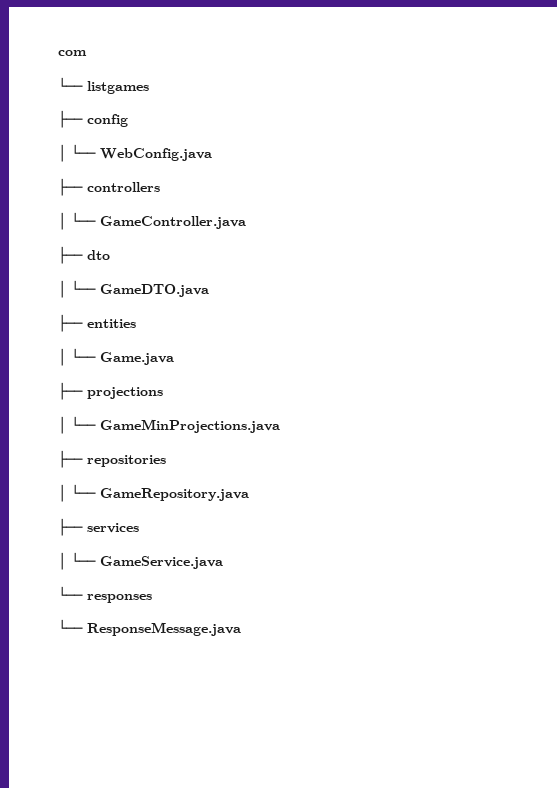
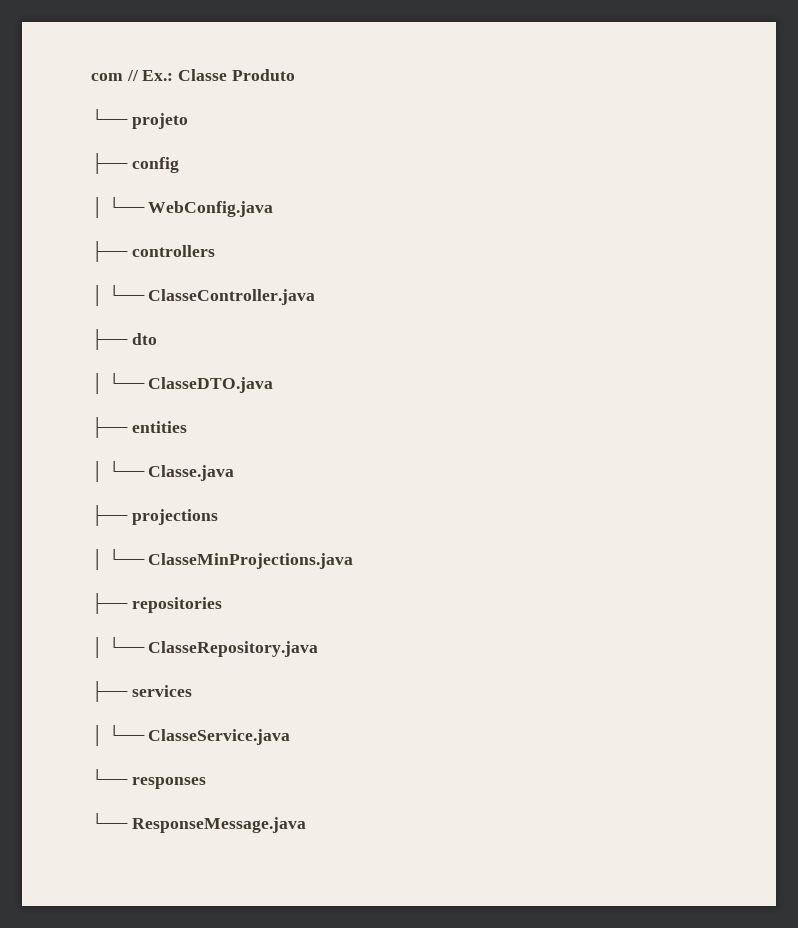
[58,77,149,94] // └── listgames -> [126,69,295,81] [91,109,188,129] // Ex.: Classe Produto // └── projeto
[100,216,246,229] GameController.java -> [148,289,316,305] ClasseController.java
[100,284,209,297] GameDTO.java -> [148,377,274,393] ClasseDTO.java
[100,352,174,365] Game.java -> [148,465,235,481] Classe.java
[100,419,280,433] GameMinProjections.java -> [148,553,354,569] ClasseMinProjections.java
[100,488,249,501] GameRepository.java -> [148,641,319,657] ClasseRepository.java
[100,556,223,569] GameService.java -> [148,729,291,745] ClasseService.java

